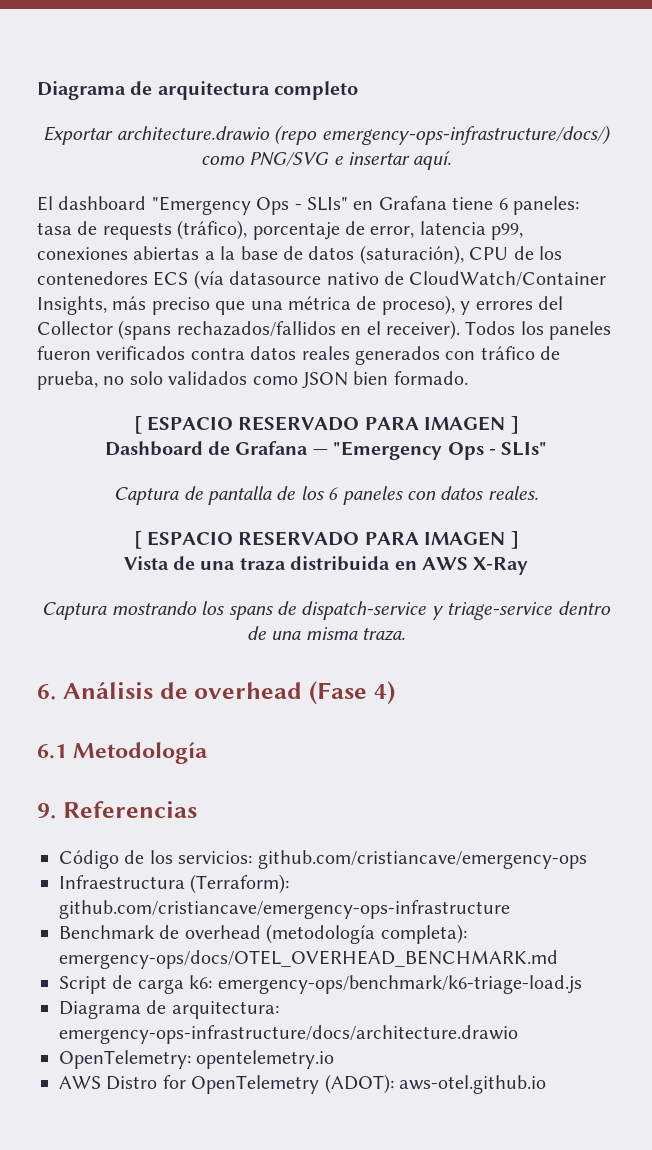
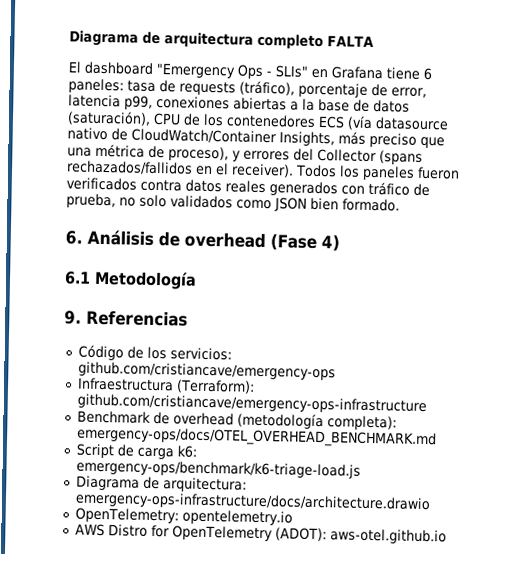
[43,125,611,145] [200,151,452,170] // Exportar architecture.drawio (repo emergency-ops-infrastructure/docs/) como PNG/SVG e insertar aquí. -> [327,35,374,47] FALTA
[133,416,519,434] [104,441,548,460] [114,486,538,505] [133,531,519,549] [123,556,529,575] [42,601,611,620] [246,626,406,641] // [ ESPACIO RESERVADO PARA IMAGEN ] // Dashboard de Grafana — "Emergency Ops - SLIs" // Captura de pantalla de los 6 paneles con datos reales. // [ ESPACIO RESERVADO PARA IMAGEN ] // Vista de una traza distribuida en AWS X-Ray // Captura mostrando los spans de dispatch-service y triage-service dentro de una misma traza. -> (400, 205) none

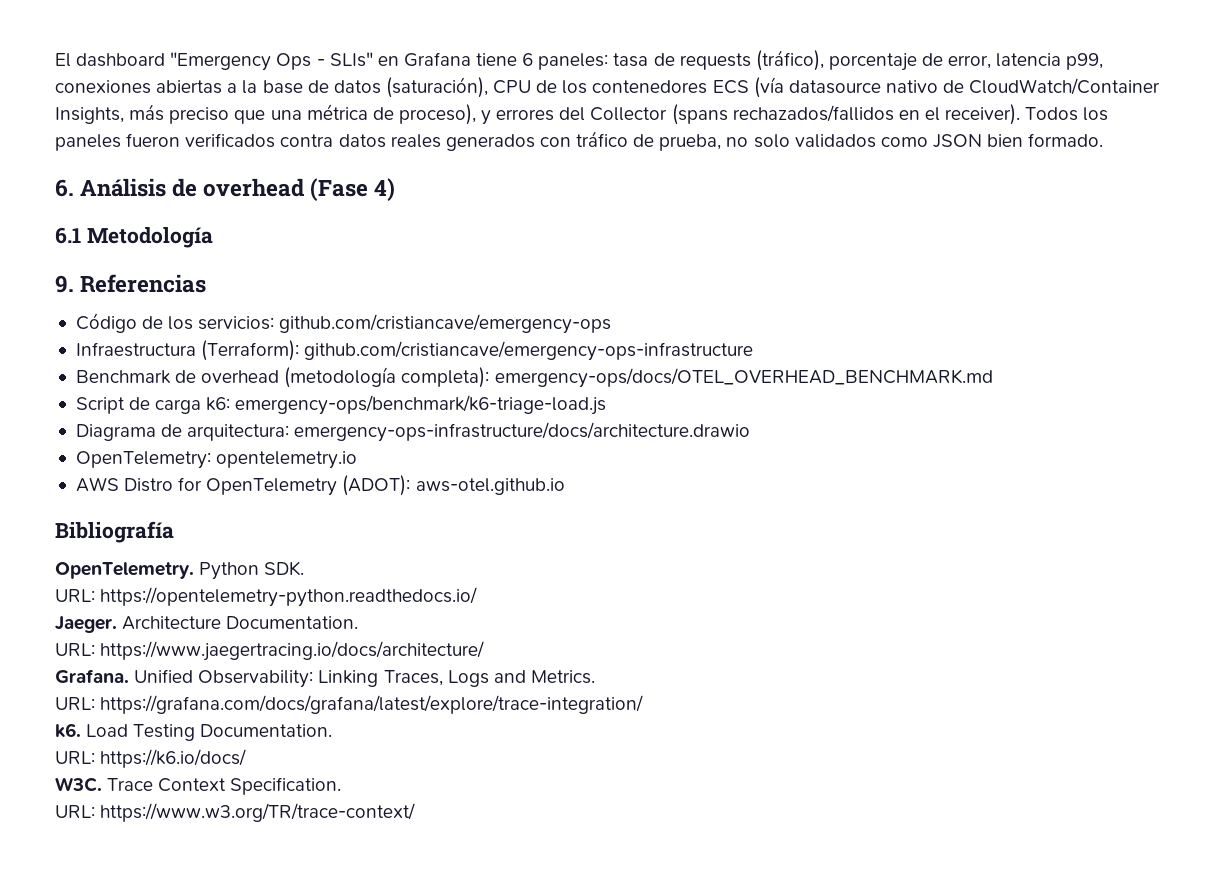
[69,30,374,50] Diagrama de arquitectura completo FALTA // -> (55, 60) none
(447, 536) none -> [55,521,174,543] [55,561,305,580] [55,587,478,607] [55,616,359,633] [55,641,485,661] [55,669,595,688] [55,695,644,714] [55,723,333,741] [55,749,247,768] [55,777,342,795] [55,803,416,822] // Bibliografía // OpenTelemetry. Python SDK. // URL: https://opentelemetry-python.readthedocs.io/ // Jaeger. Architecture Documentation. // URL: https://www.jaegertracing.io/docs/architecture/ // Grafana. Unified Observability: Linking Traces, Logs and Metrics. // URL: https://grafana.com/docs/grafana/latest/explore/trace-integration/ // k6. Load Testing Documentation. // URL: https://k6.io/docs/ // W3C. Trace Context Specification. // URL: https://www.w3.org/TR/trace-context/

